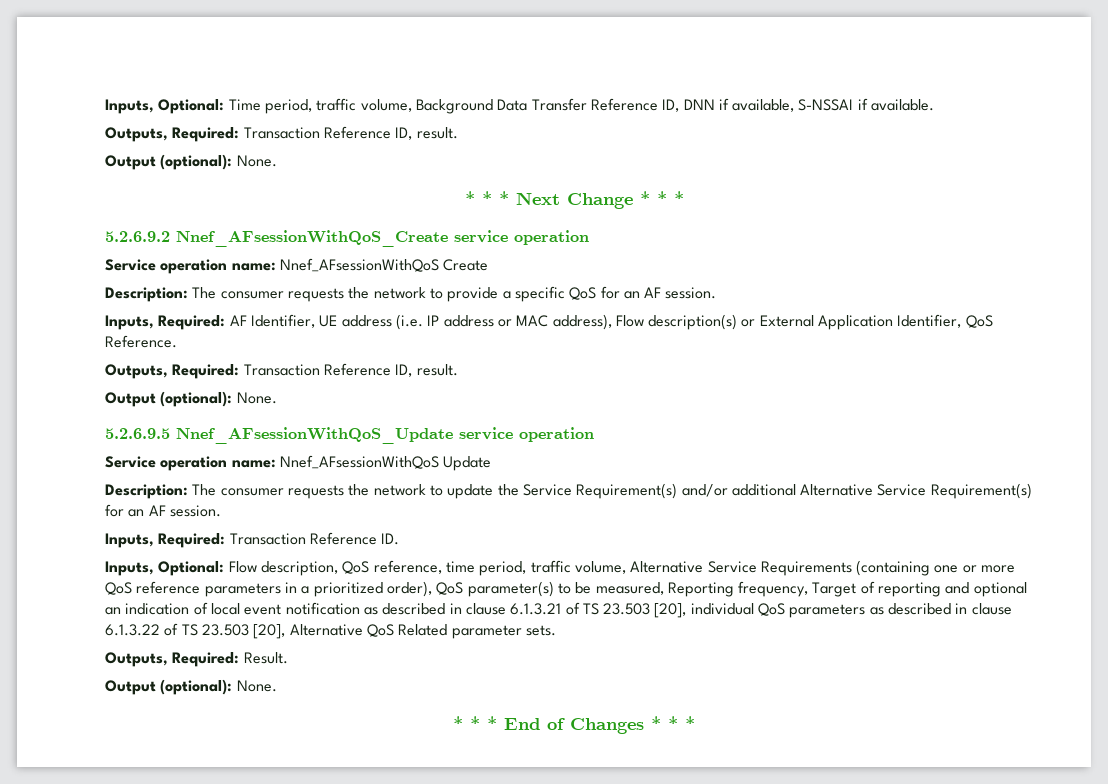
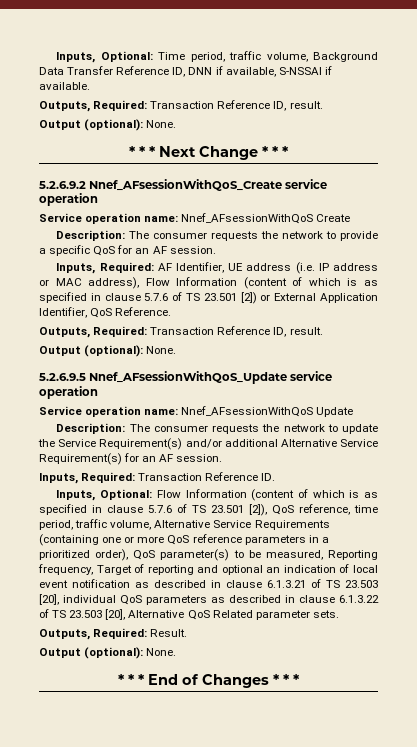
[648,314,738,330] description(s) -> [176,277,378,289] [39,292,257,304] Information (content of which is as specified in clause 5.7.6 of TS 23.501 [2])
[260,561,338,576] description, -> [185,489,378,501] [39,504,267,516] Information (content of which is as specified in clause 5.7.6 of TS 23.501 [2]),

